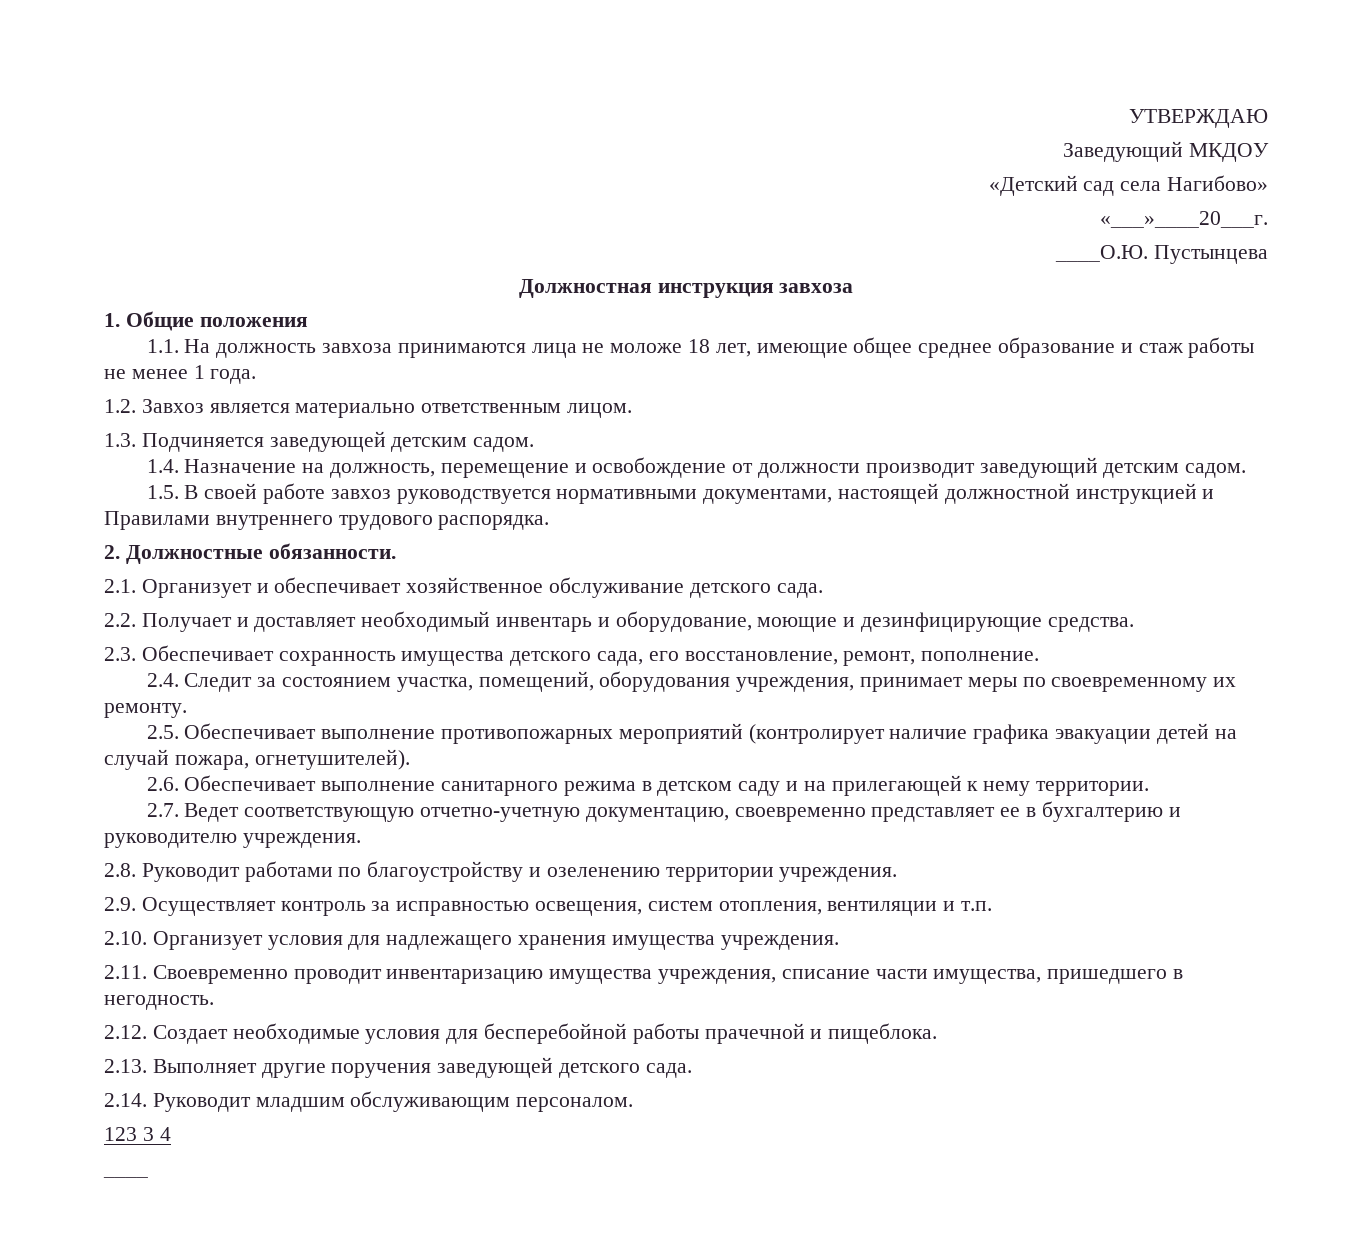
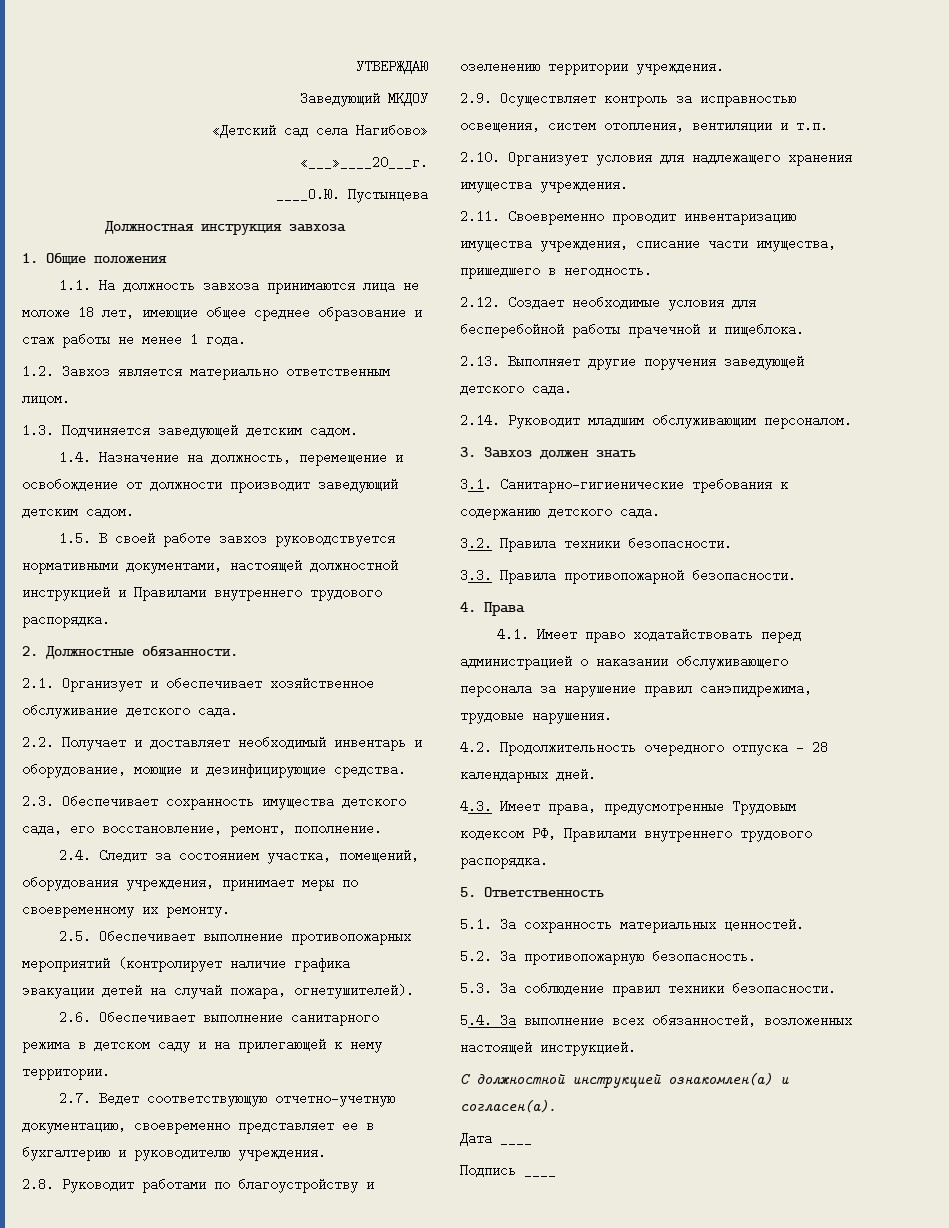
[104,1127,171,1141] [103,1175,148,1178] 123 3 4 // ____ -> [460,447,636,459] [460,476,788,493] [460,503,660,520] [460,535,732,552] [460,567,796,584] [460,602,525,616] [496,626,801,643] [460,653,788,670] [460,680,812,697] [460,707,612,724] [460,739,828,756] [460,766,596,783] [460,798,796,815] [460,825,812,842] [460,852,548,869] [460,887,604,897] [460,916,804,933] [460,948,756,965] [460,980,836,997] [460,1012,852,1028] [460,1039,636,1056] [460,1072,789,1088] [460,1099,556,1113] [460,1130,532,1146] [460,1162,556,1178] 3. Завхоз должен знать // 3.1. Санитарно-гигиенические требования к содержанию детского сада. // 3.2. Правила техники безопасности. // 3.3. Правила противопожарной безопасности. // 4. Права // 4.1. Имеет право ходатайствовать перед администрацией о наказании обслуживающего персонала за нарушение правил санэпидрежима, трудовые нарушения. // 4.2. Продолжительность очередного отпуска - 28 календарных дней. // 4.3. Имеет права, предусмотренные Трудовым кодексом РФ, Правилами внутреннего трудового распорядка. // 5. Ответственность // 5.1. За сохранность материальных ценностей. // 5.2. За противопожарную безопасность. // 5.3. За соблюдение правил техники безопасности. // 5.4. За выполнение всех обязанностей, возложенных настоящей инструкцией. // С должностной инструкцией ознакомлен(а) и согласен(а). // Дата ____ // Подпись ____

